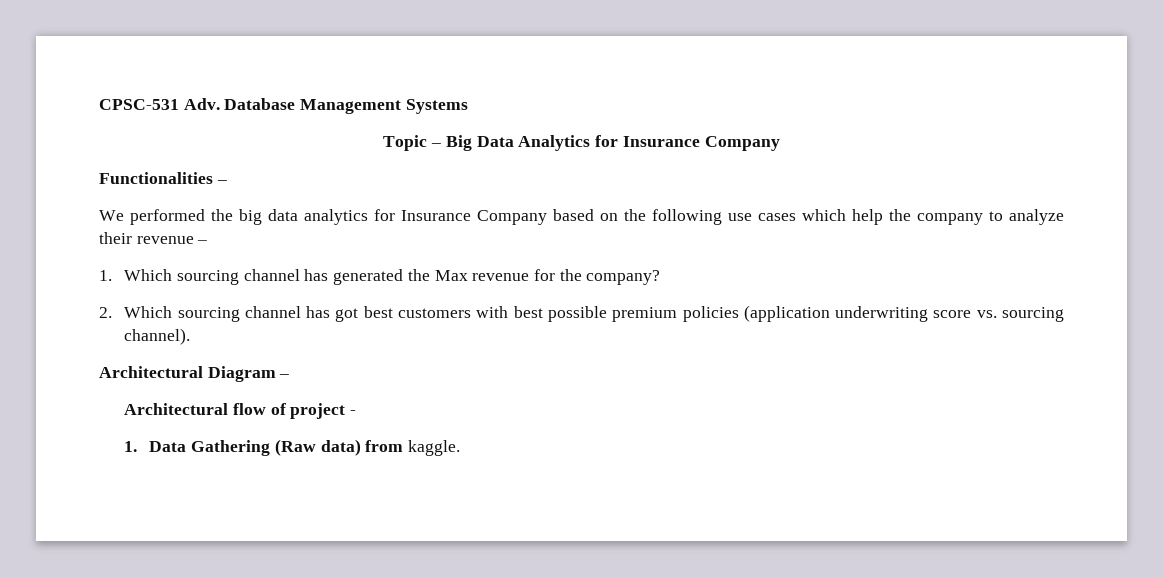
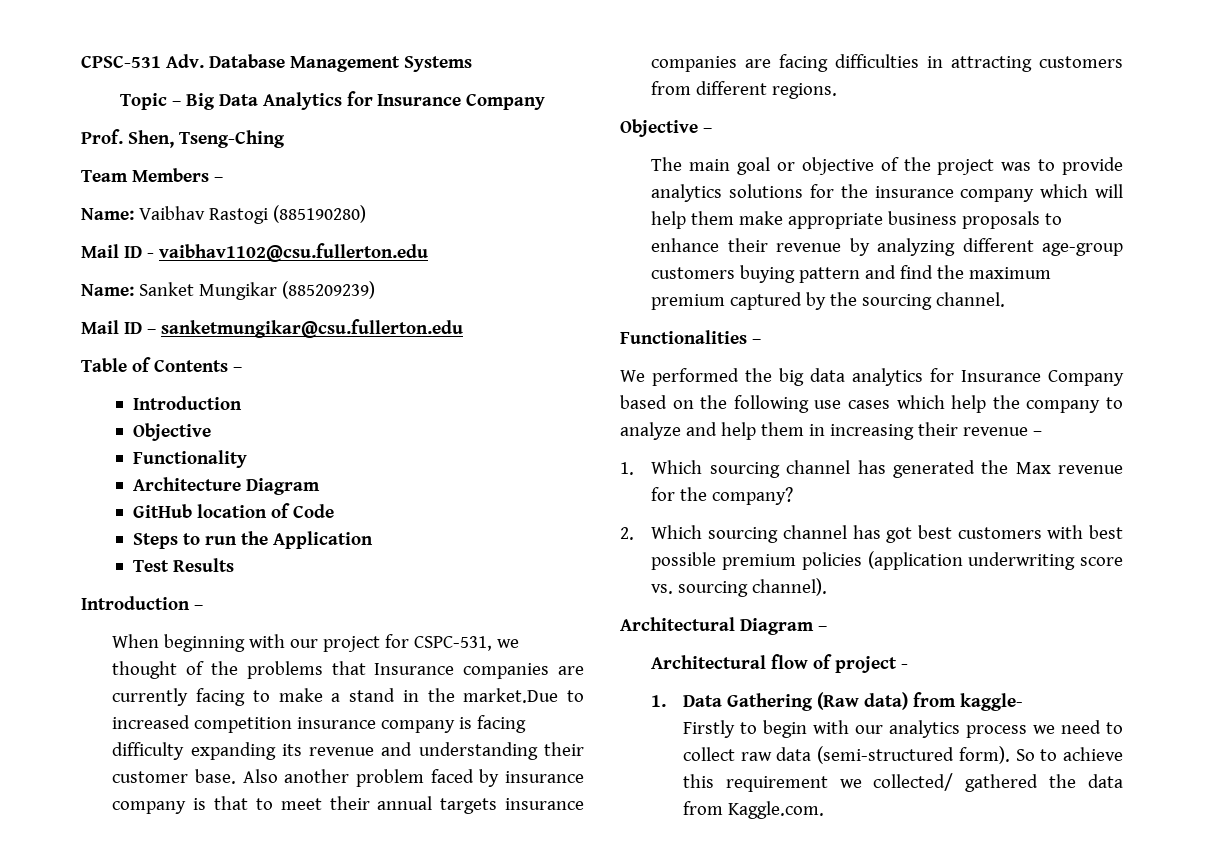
(780, 143) none -> [81,129,285,148] [81,168,223,182] [81,205,366,224] [81,243,428,262] [81,281,375,300] [81,319,463,338] [81,357,242,372] [132,396,242,410] [132,423,211,441] [132,450,247,468] [132,477,320,495] [132,503,334,518] [132,531,373,549] [132,558,234,572] [81,596,203,610] [112,634,520,652] [112,661,584,679] [112,688,585,706] [112,715,527,733] [112,742,584,760] [112,769,584,787] [112,796,584,814] [651,54,1123,72] [651,81,838,99] [620,119,712,137] [651,157,1123,175] [651,184,1123,202] [651,211,1063,229] [651,238,1123,256] [651,265,1052,283] [651,292,1006,310] // Prof. Shen, Tseng-Ching // Team Members – // Name: Vaibhav Rastogi (885190280) // Mail ID - vaibhav1102@csu.fullerton.edu // Name: Sanket Mungikar (885209239) // Mail ID – sanketmungikar@csu.fullerton.edu // Table of Contents – // Introduction // Objective // Functionality // Architecture Diagram // GitHub location of Code // Steps to run the Application // Test Results // Introduction – // When beginning with our project for CSPC-531, we thought of the problems that Insurance companies are currently facing to make a stand in the market.Due to increased competition insurance company is facing difficulty expanding its revenue and understanding their customer base. Also another problem faced by insurance company is that to meet their annual targets insurance companies are facing difficulties in attracting customers from different regions. // Objective – // The main goal or objective of the project was to provide analytics solutions for the insurance company which will help them make appropriate business proposals to enhance their revenue by analyzing different age-group customers buying pattern and find the maximum premium captured by the sourcing channel.
(1064, 217) none -> [685,422,914,440] and help them in increasing
[408,440,461,456] kaggle. -> [959,693,1023,711] [682,720,1123,738] [682,746,1123,764] [682,773,1123,792] [682,801,824,819] kaggle- // Firstly to begin with our analytics process we need to collect raw data (semi-structured form). So to achieve this requirement we collected/ gathered the data from Kaggle.com.

